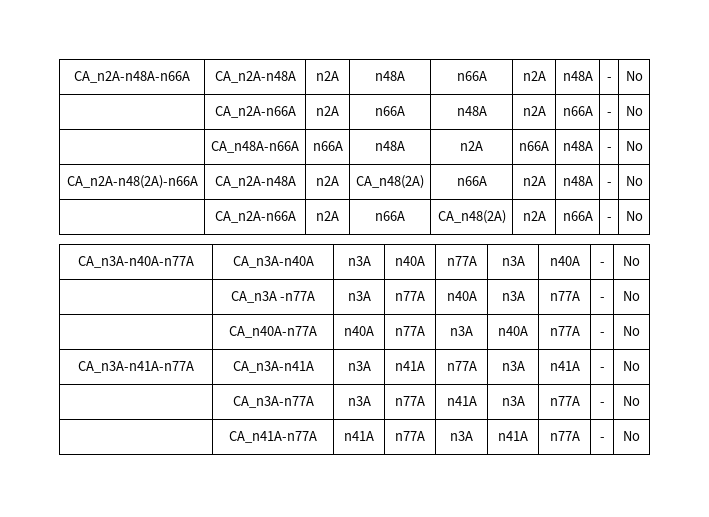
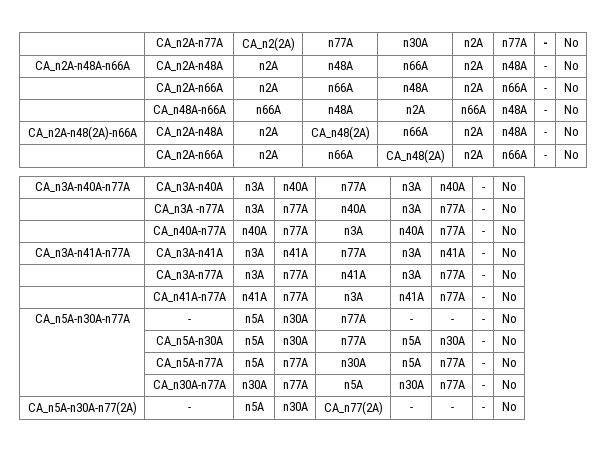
(74, 77) none -> [155,38,223,48] [241,37,295,51] [327,38,353,47] [402,38,428,47] [463,38,483,47] [501,38,527,47] [542,42,548,47] [563,38,579,47] | CA_n2A-n77A | CA_n2(2A) | n77A | n30A | n2A | n77A | - | No //
(640, 436) none -> [34,314,130,324] [187,319,191,323] [244,314,264,323] [282,314,308,323] [340,314,366,323] [409,319,413,323] [450,319,454,323] [481,319,485,323] [501,314,517,323] [155,336,223,346] [244,336,264,345] [282,336,308,345] [340,336,366,345] [401,336,421,345] [439,336,465,345] [481,341,485,345] [501,336,517,345] [155,358,223,368] [244,358,264,367] [282,358,308,367] [340,358,366,367] [401,358,421,367] [439,358,465,367] [481,363,485,367] [501,358,517,367] [152,380,226,390] [241,380,267,389] [282,380,308,389] [343,380,363,389] [398,380,424,389] [439,380,465,389] [481,385,485,389] [501,380,517,389] [27,401,137,415] [187,407,191,411] [244,402,264,411] [282,402,308,411] [323,401,383,415] [409,407,413,411] [450,407,454,411] [481,407,485,411] [501,402,517,411] // CA_n5A-n30A-n77A | - | n5A | n30A | n77A | - | - | - | No // | CA_n5A-n30A | n5A | n30A | n77A | n5A | n30A | - | No // | CA_n5A-n77A | n5A | n77A | n30A | n5A | n77A | - | No // | CA_n30A-n77A | n30A | n77A | n5A | n30A | n77A | - | No // CA_n5A-n30A-n77(2A) | - | n5A | n30A | CA_n77(2A) | - | - | - | No

